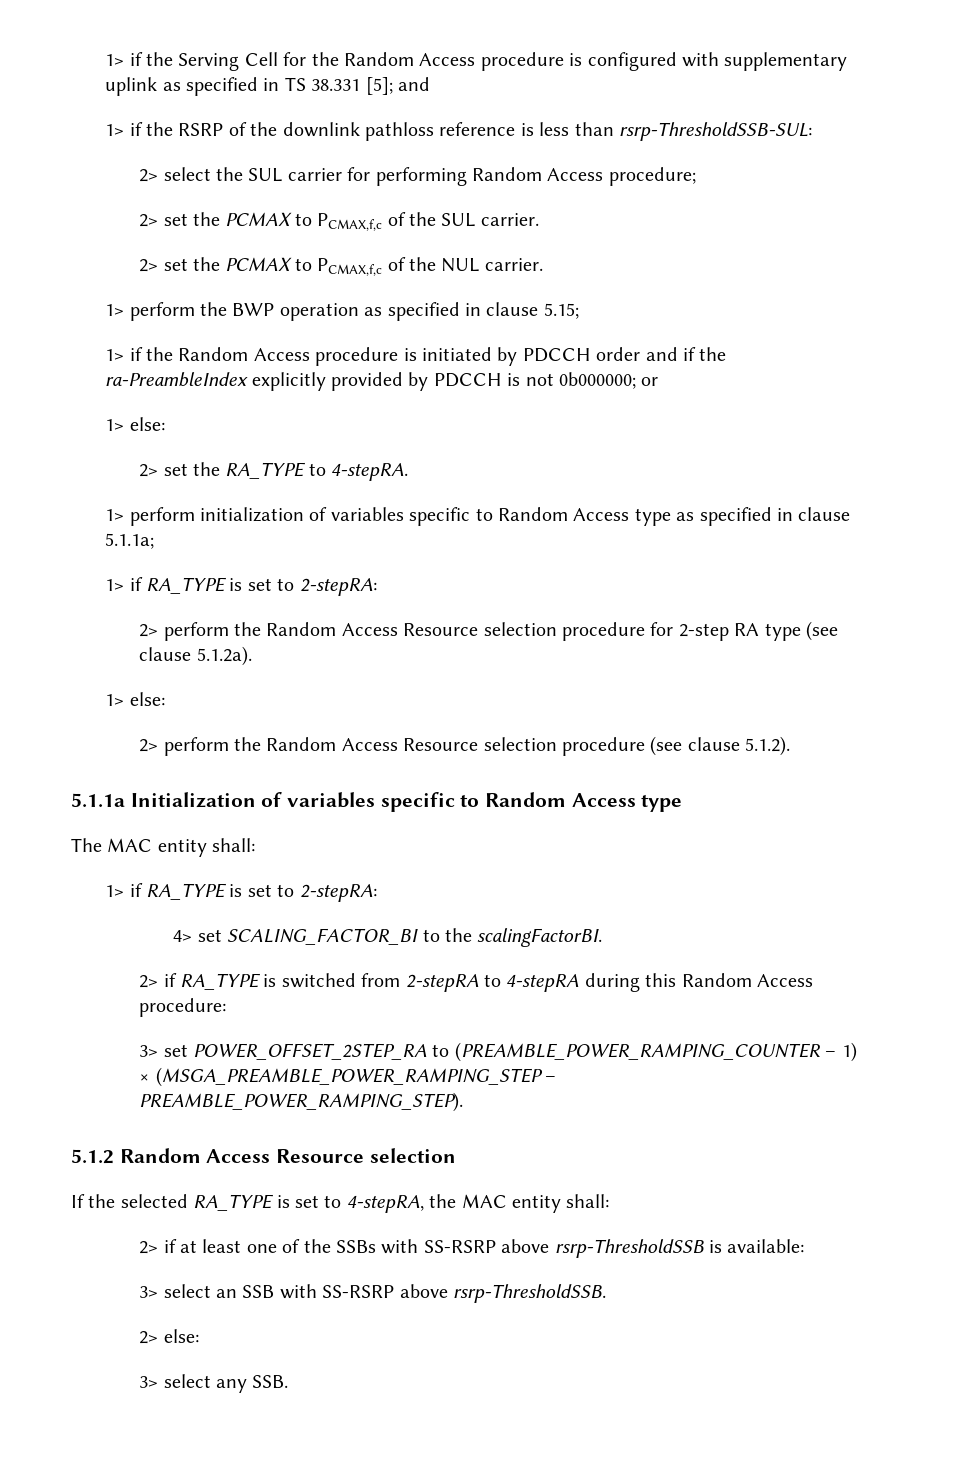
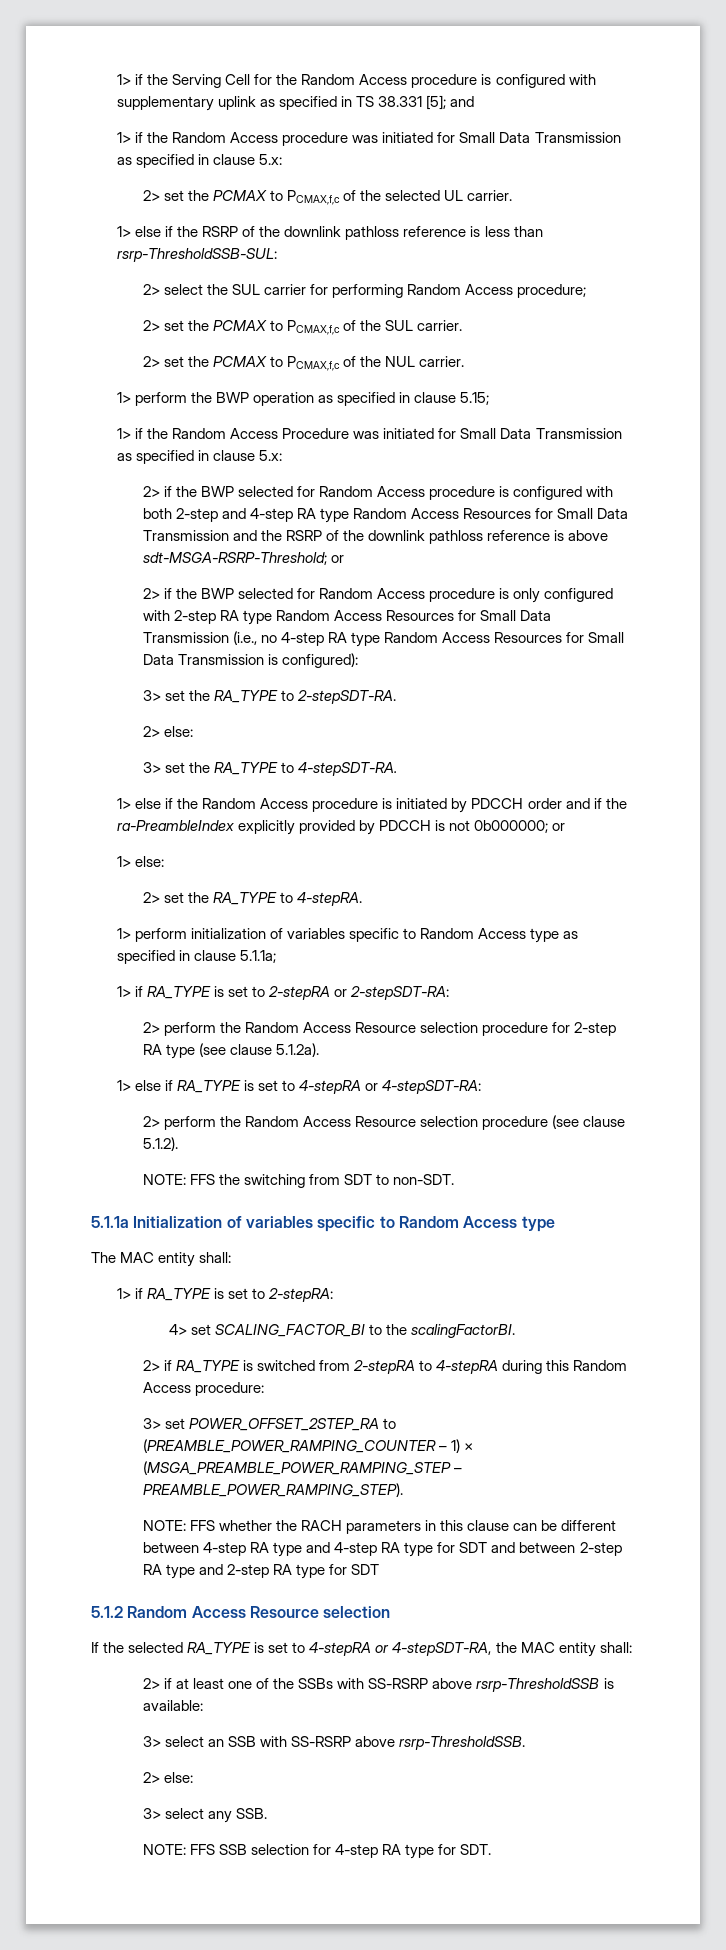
(173, 129) none -> [172,132,621,146] [116,154,283,168] [142,190,513,205] [116,226,199,237] Random Access procedure was initiated for Small Data Transmission as specified in clause 5.x: // 2> set the PCMAX to PCMAX,f,c of the selected UL carrier. // 1> else if the
(310, 354) none -> [282,428,622,439] [116,450,283,464] [142,486,614,500] [142,508,629,523] [142,530,609,544] [142,552,344,565] [142,588,614,603] [142,610,552,625] [142,631,625,647] [142,653,359,668] [142,690,397,704] [142,726,193,737] [142,762,398,776] [116,798,309,809] Procedure was initiated for Small Data Transmission as specified in clause 5.x: // 2> if the BWP selected for Random Access procedure is configured with both 2-step and 4-step RA type Random Access Resources for Small Data Transmission and the RSRP of the downlink pathloss reference is above sdt-MSGA-RSRP-Threshold; or // 2> if the BWP selected for Random Access procedure is only configured with 2-step RA type Random Access Resources for Small Data Transmission (i.e., no 4-step RA type Random Access Resources for Small Data Transmission is configured): // 3> set the RA_TYPE to 2-stepSDT-RA. // 2> else: // 3> set the RA_TYPE to 4-stepSDT-RA. // 1> else if the Random Access
[299,578,377,596] 2-stepRA: -> [268,986,450,1000] 2-stepRA or 2-stepSDT-RA:
[129,692,165,706] else: -> [135,1080,482,1094] else if RA_TYPE is set to 4-stepRA or 4-stepSDT-RA:
(791, 746) none -> [142,1174,455,1188] // NOTE: FFS the switching from SDT to non-SDT.
(464, 1102) none -> [142,1520,617,1534] [142,1542,622,1557] [142,1564,380,1579] // NOTE: FFS whether the RACH parameters in this clause can be different between 4-step RA type and 4-step RA type for SDT and between 2-step RA type and 2-step RA type for SDT
[346,1195,424,1213] 4-stepRA, -> [309,1642,492,1656] 4-stepRA or 4-stepSDT-RA,
(289, 1381) none -> [142,1844,492,1859] // NOTE: FFS SSB selection for 4-step RA type for SDT.

